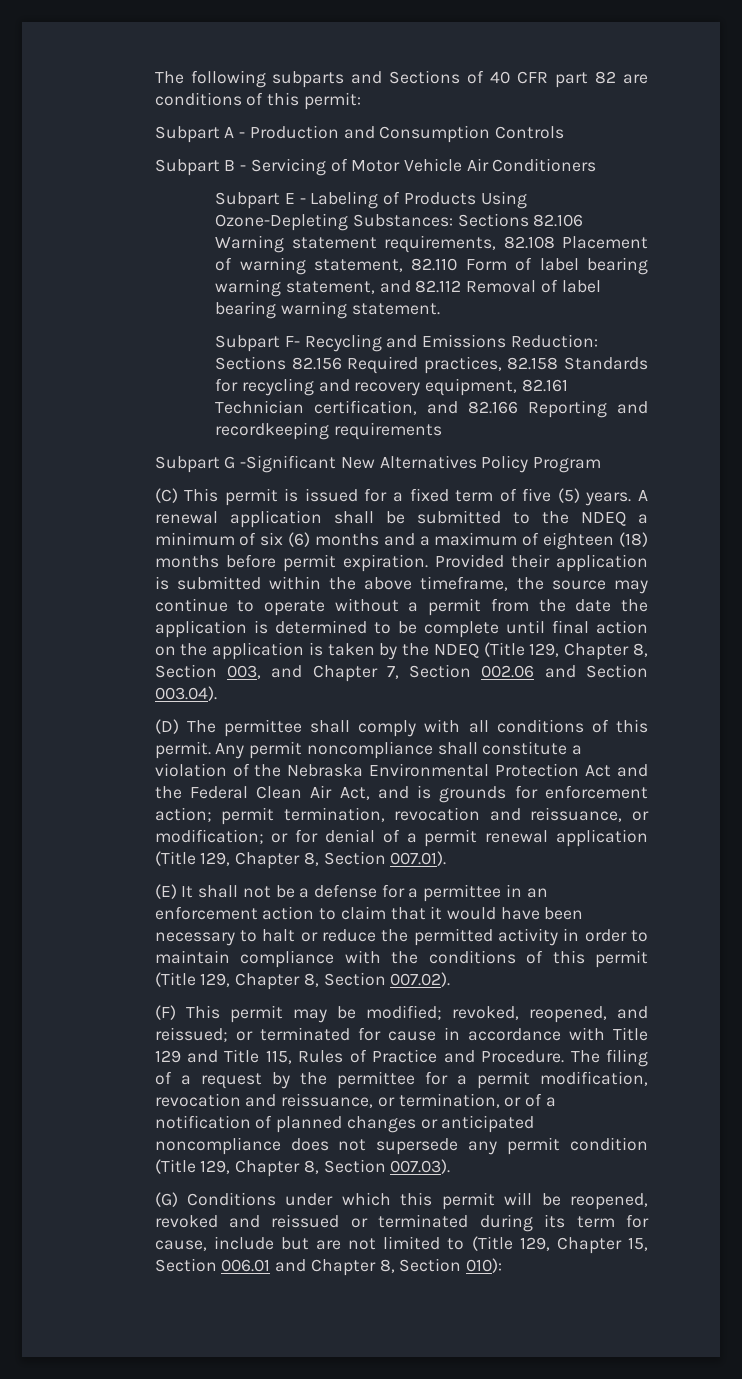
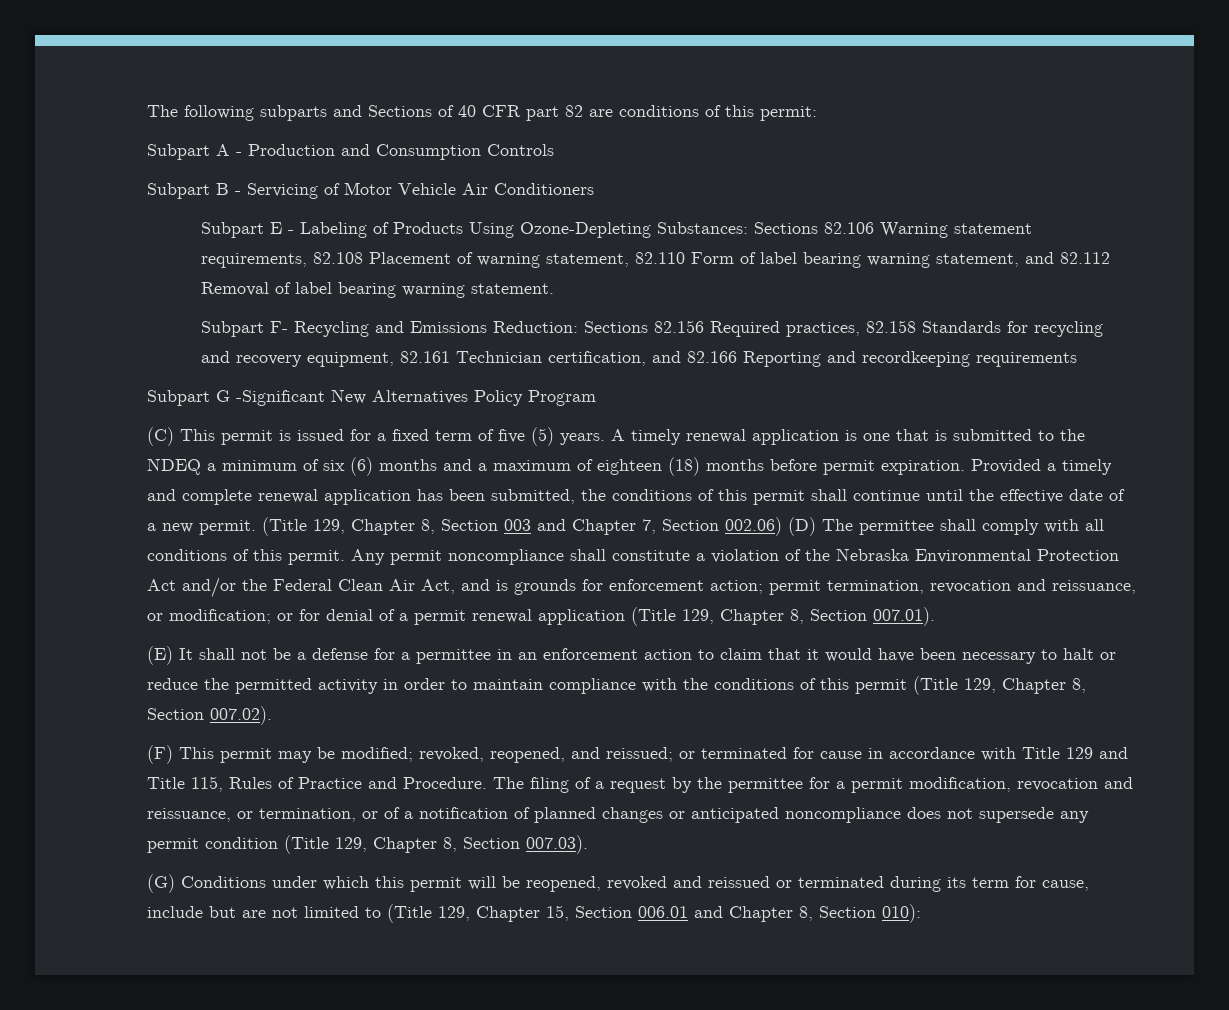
[154,510,405,528] renewal application shall be -> [630,429,947,445] timely renewal application is one that is
[510,554,649,572] [154,576,648,594] [154,598,648,616] [154,620,648,638] [154,642,648,660] [154,664,261,679] their application is submitted within the above timeframe, the source may continue to operate without a permit from the date the application is determined to be complete until final action on the application is taken by the NDEQ (Title 129, Chapter 8, Section 003, -> [1046,459,1112,475] [146,489,1125,505] [146,517,531,536] a timely and complete renewal application has been submitted, the conditions of this permit shall continue until the effective date of a new permit. (Title 129, Chapter 8, Section 003
[481,664,648,678] [154,686,217,701] 002.06 and Section 003.04). // -> [724,517,782,536] 002.06)
[617,764,648,777] and -> [181,577,236,598] and/or

